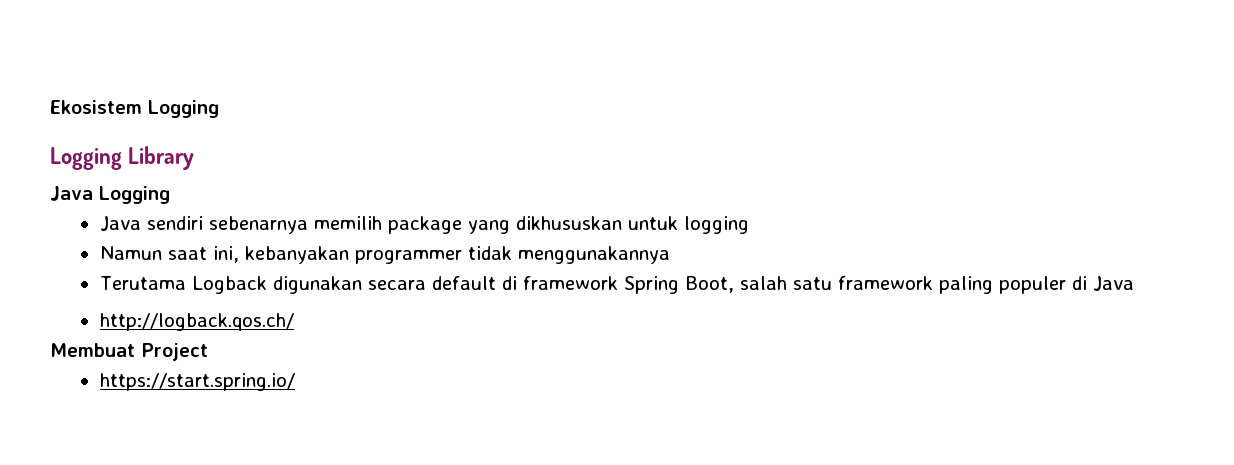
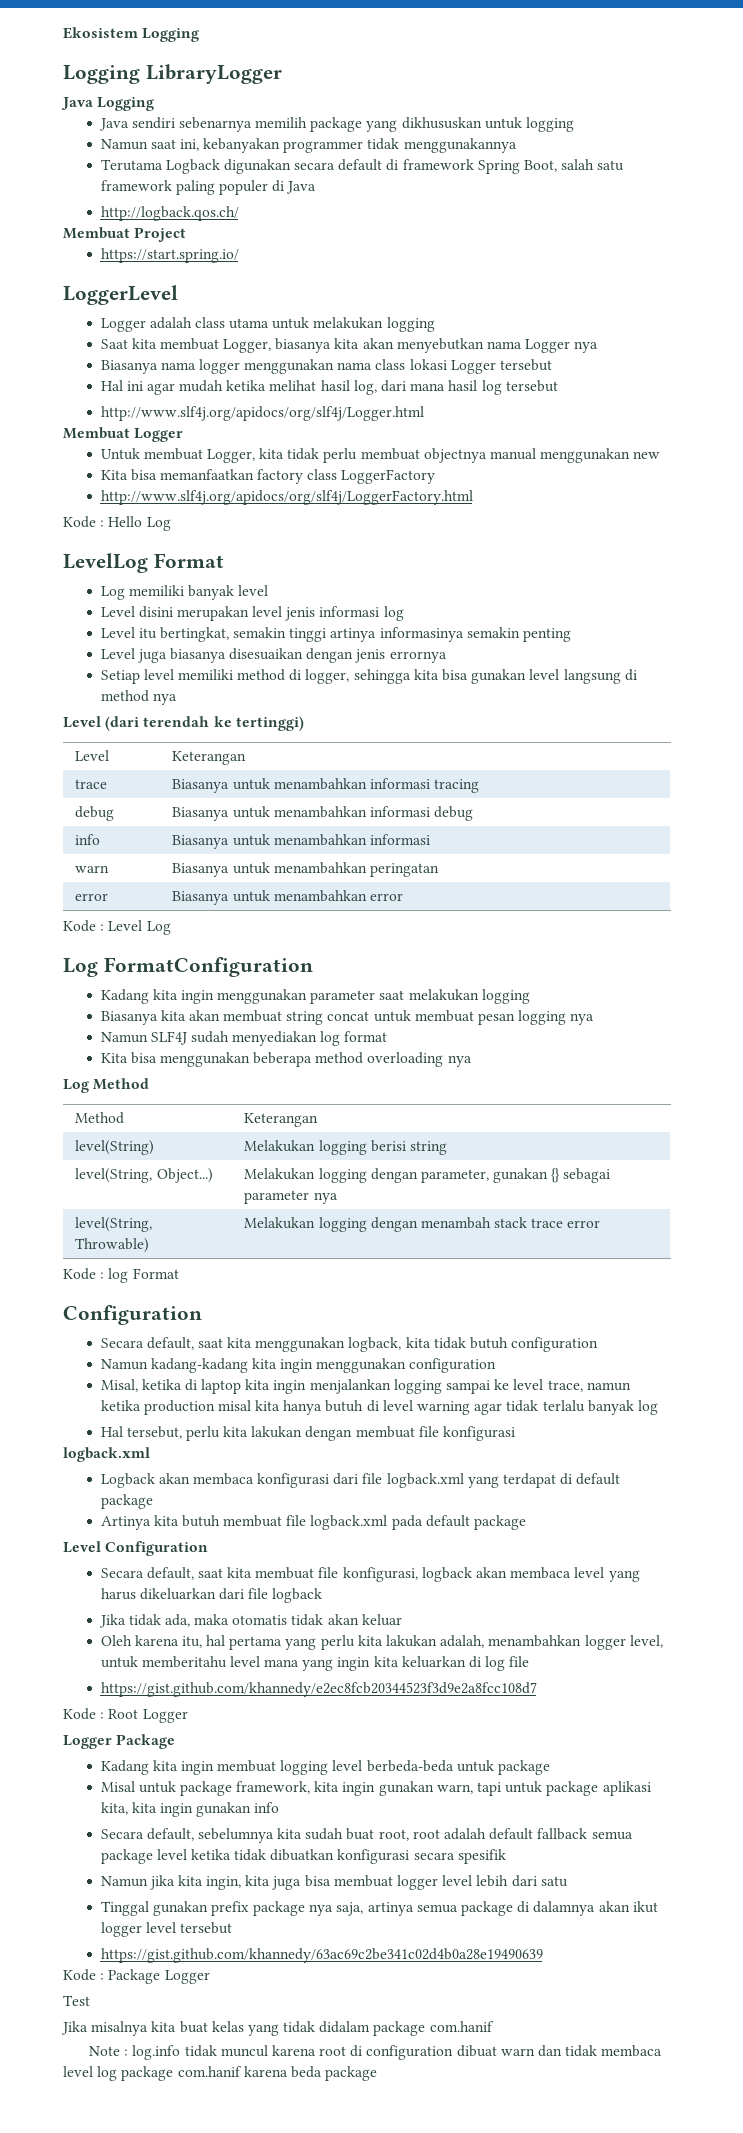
[128,146,195,170] Library -> [145,64,282,84] LibraryLogger
(295, 382) none -> [63,285,178,305] [100,317,435,332] [100,338,599,353] [100,359,552,374] [100,380,558,395] [100,406,424,421] [63,427,184,442] [100,448,661,463] [100,469,436,484] [100,490,473,505] [63,516,171,531] [63,553,224,573] [100,585,269,600] [100,606,404,621] [100,627,571,642] [100,648,447,663] [100,669,637,684] [100,690,177,705] [63,716,304,731] [75,750,110,761] [172,751,247,765] [75,779,108,789] [172,778,480,793] [75,806,115,821] [172,806,474,821] [75,834,101,845] [172,834,430,849] [75,865,110,873] [172,862,439,877] [75,893,109,901] [172,890,403,905] [63,920,171,935] [63,957,313,977] [100,989,530,1004] [100,1010,595,1025] [100,1031,388,1046] [100,1052,472,1067] [63,1078,150,1093] [75,1112,125,1124] [244,1113,319,1127] [75,1140,155,1155] [244,1140,447,1155] [75,1168,213,1183] [244,1168,611,1183] [244,1190,338,1204] [75,1217,153,1232] [75,1238,150,1253] [244,1217,601,1232] [63,1268,179,1283] [63,1305,202,1325] [100,1337,599,1352] [100,1358,497,1373] [100,1379,631,1394] [100,1400,658,1415] [100,1426,515,1441] [63,1447,150,1462] [100,1473,621,1488] [100,1494,153,1509] [100,1515,526,1530] [63,1541,209,1556] [100,1567,640,1582] [100,1588,323,1603] [98,1614,402,1628] [100,1635,663,1650] [100,1656,530,1671] [100,1682,537,1697] [63,1708,188,1723] [63,1734,176,1749] [100,1760,550,1775] [100,1781,651,1796] [100,1802,280,1817] [100,1828,633,1843] [100,1849,506,1864] [100,1875,568,1890] [100,1901,658,1916] [100,1922,232,1937] [100,1948,543,1963] [63,1969,210,1984] [63,1995,90,2006] [61,2021,494,2036] [88,2045,663,2060] [63,2066,378,2081] // LoggerLevel // Logger adalah class utama untuk melakukan logging // Saat kita membuat Logger, biasanya kita akan menyebutkan nama Logger nya // Biasanya nama logger menggunakan nama class lokasi Logger tersebut // Hal ini agar mudah ketika melihat hasil log, dari mana hasil log tersebut // http://www.slf4j.org/apidocs/org/slf4j/Logger.html // Membuat Logger // Untuk membuat Logger, kita tidak perlu membuat objectnya manual menggunakan new // Kita bisa memanfaatkan factory class LoggerFactory // http://www.slf4j.org/apidocs/org/slf4j/LoggerFactory.html // Kode : Hello Log // LevelLog Format // Log memiliki banyak level // Level disini merupakan level jenis informasi log // Level itu bertingkat, semakin tinggi artinya informasinya semakin penting // Level juga biasanya disesuaikan dengan jenis errornya // Setiap level memiliki method di logger, sehingga kita bisa gunakan level langsung di method nya // Level (dari terendah ke tertinggi) // Level | Keterangan // trace | Biasanya untuk menambahkan informasi tracing // debug | Biasanya untuk menambahkan informasi debug // info | Biasanya untuk menambahkan informasi // warn | Biasanya untuk menambahkan peringatan // error | Biasanya untuk menambahkan error // Kode : Level Log // Log FormatConfiguration // Kadang kita ingin menggunakan parameter saat melakukan logging // Biasanya kita akan membuat string concat untuk membuat pesan logging nya // Namun SLF4J sudah menyediakan log format // Kita bisa menggunakan beberapa method overloading nya // Log Method // Method | Keterangan // level(String) | Melakukan logging berisi string // level(String, Object...) | Melakukan logging dengan parameter, gunakan {} sebagai parameter nya // level(String, Throwable) | Melakukan logging dengan menambah stack trace error // Kode : log Format // Configuration // Secara default, saat kita menggunakan logback, kita tidak butuh configuration // Namun kadang-kadang kita ingin menggunakan configuration // Misal, ketika di laptop kita ingin menjalankan logging sampai ke level trace, namun ketika production misal kita hanya butuh di level warning agar tidak terlalu banyak log // Hal tersebut, perlu kita lakukan dengan membuat file konfigurasi // logback.xml // Logback akan membaca konfigurasi dari file logback.xml yang terdapat di default package // Artinya kita butuh membuat file logback.xml pada default package // Level Configuration // Secara default, saat kita membuat file konfigurasi, logback akan membaca level yang harus dikeluarkan dari file logback // Jika tidak ada, maka otomatis tidak akan keluar // Oleh karena itu, hal pertama yang perlu kita lakukan adalah, menambahkan logger level, untuk memberitahu level mana yang ingin kita keluarkan di log file // https://gist.github.com/khannedy/e2ec8fcb20344523f3d9e2a8fcc108d7 // Kode : Root Logger // Logger Package // Kadang kita ingin membuat logging level berbeda-beda untuk package // Misal untuk package framework, kita ingin gunakan warn, tapi untuk package aplikasi kita, kita ingin gunakan info // Secara default, sebelumnya kita sudah buat root, root adalah default fallback semua package level ketika tidak dibuatkan konfigurasi secara spesifik // Namun jika kita ingin, kita juga bisa membuat logger level lebih dari satu // Tinggal gunakan prefix package nya saja, artinya semua package di dalamnya akan ikut logger level tersebut // https://gist.github.com/khannedy/63ac69c2be341c02d4b0a28e19490639 // Kode : Package Logger // Test // Jika misalnya kita buat kelas yang tidak didalam package com.hanif // Note : log.info tidak muncul karena root di configuration dibuat warn dan tidak membaca level log package com.hanif karena beda package

